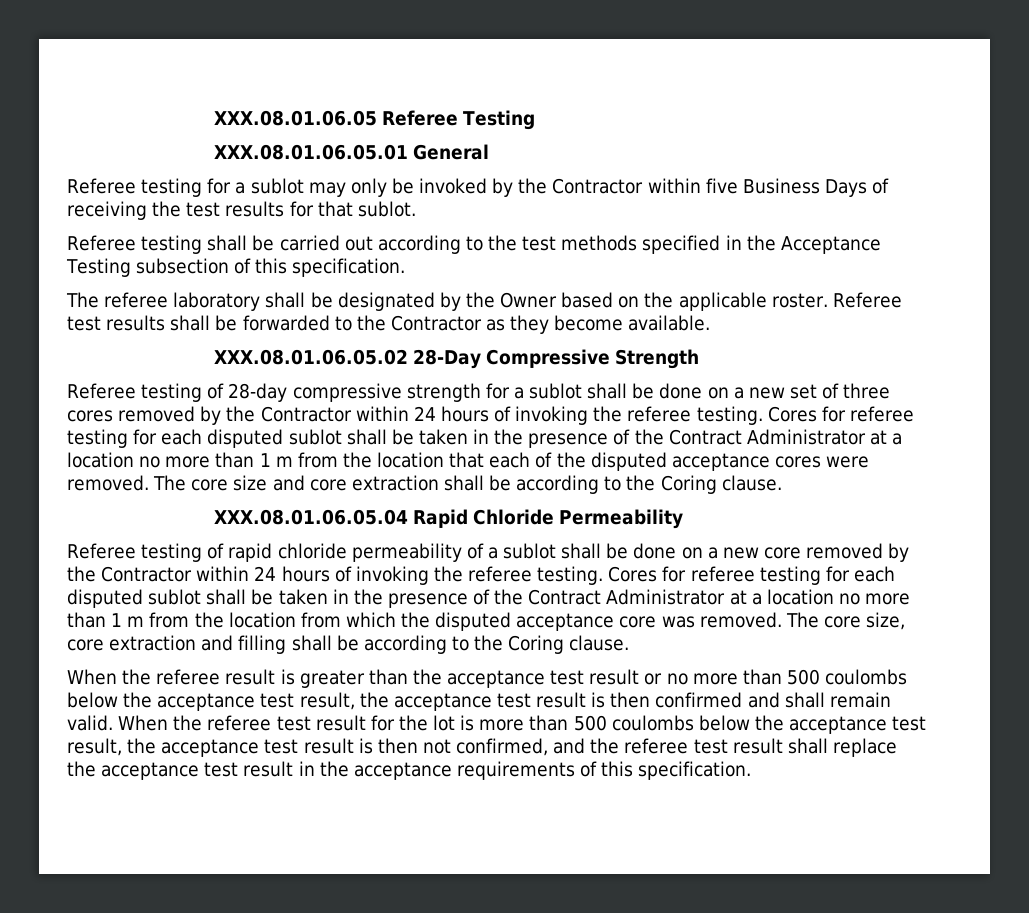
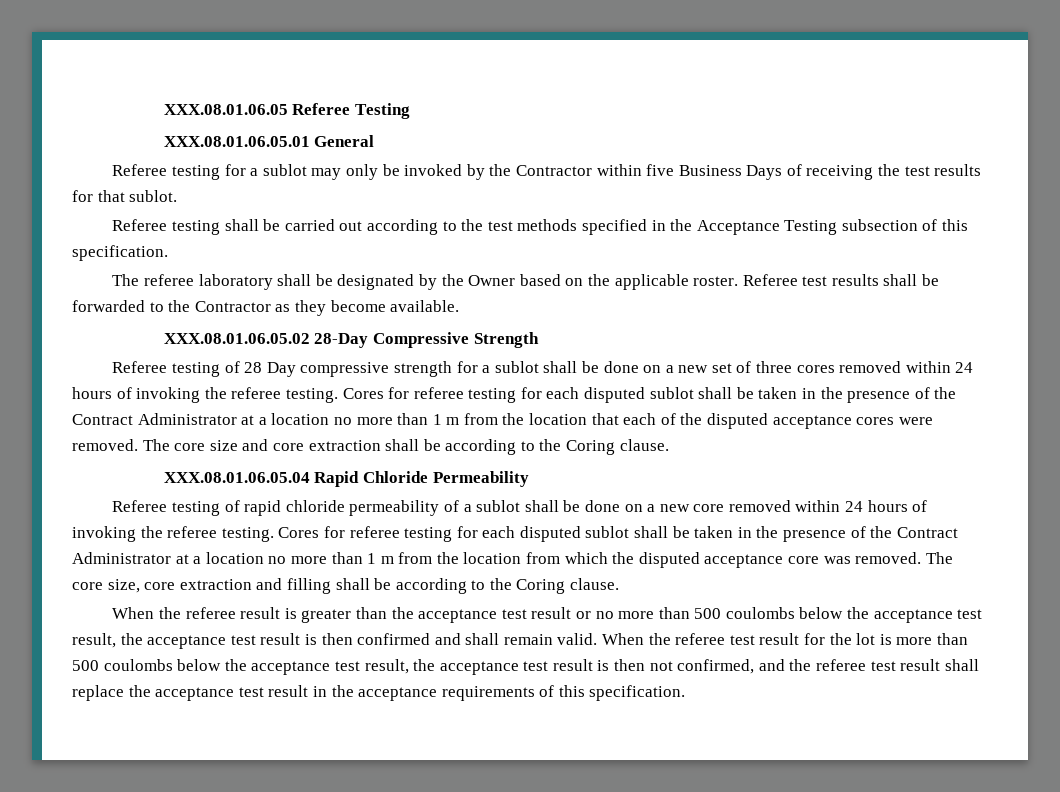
[228,383,288,402] 28-day -> [244,362,296,377] 28 Day
[200,406,352,425] by the Contractor -> (902, 367) none
[888,543,910,562] [67,566,193,582] by the Contractor -> (791, 506) none

